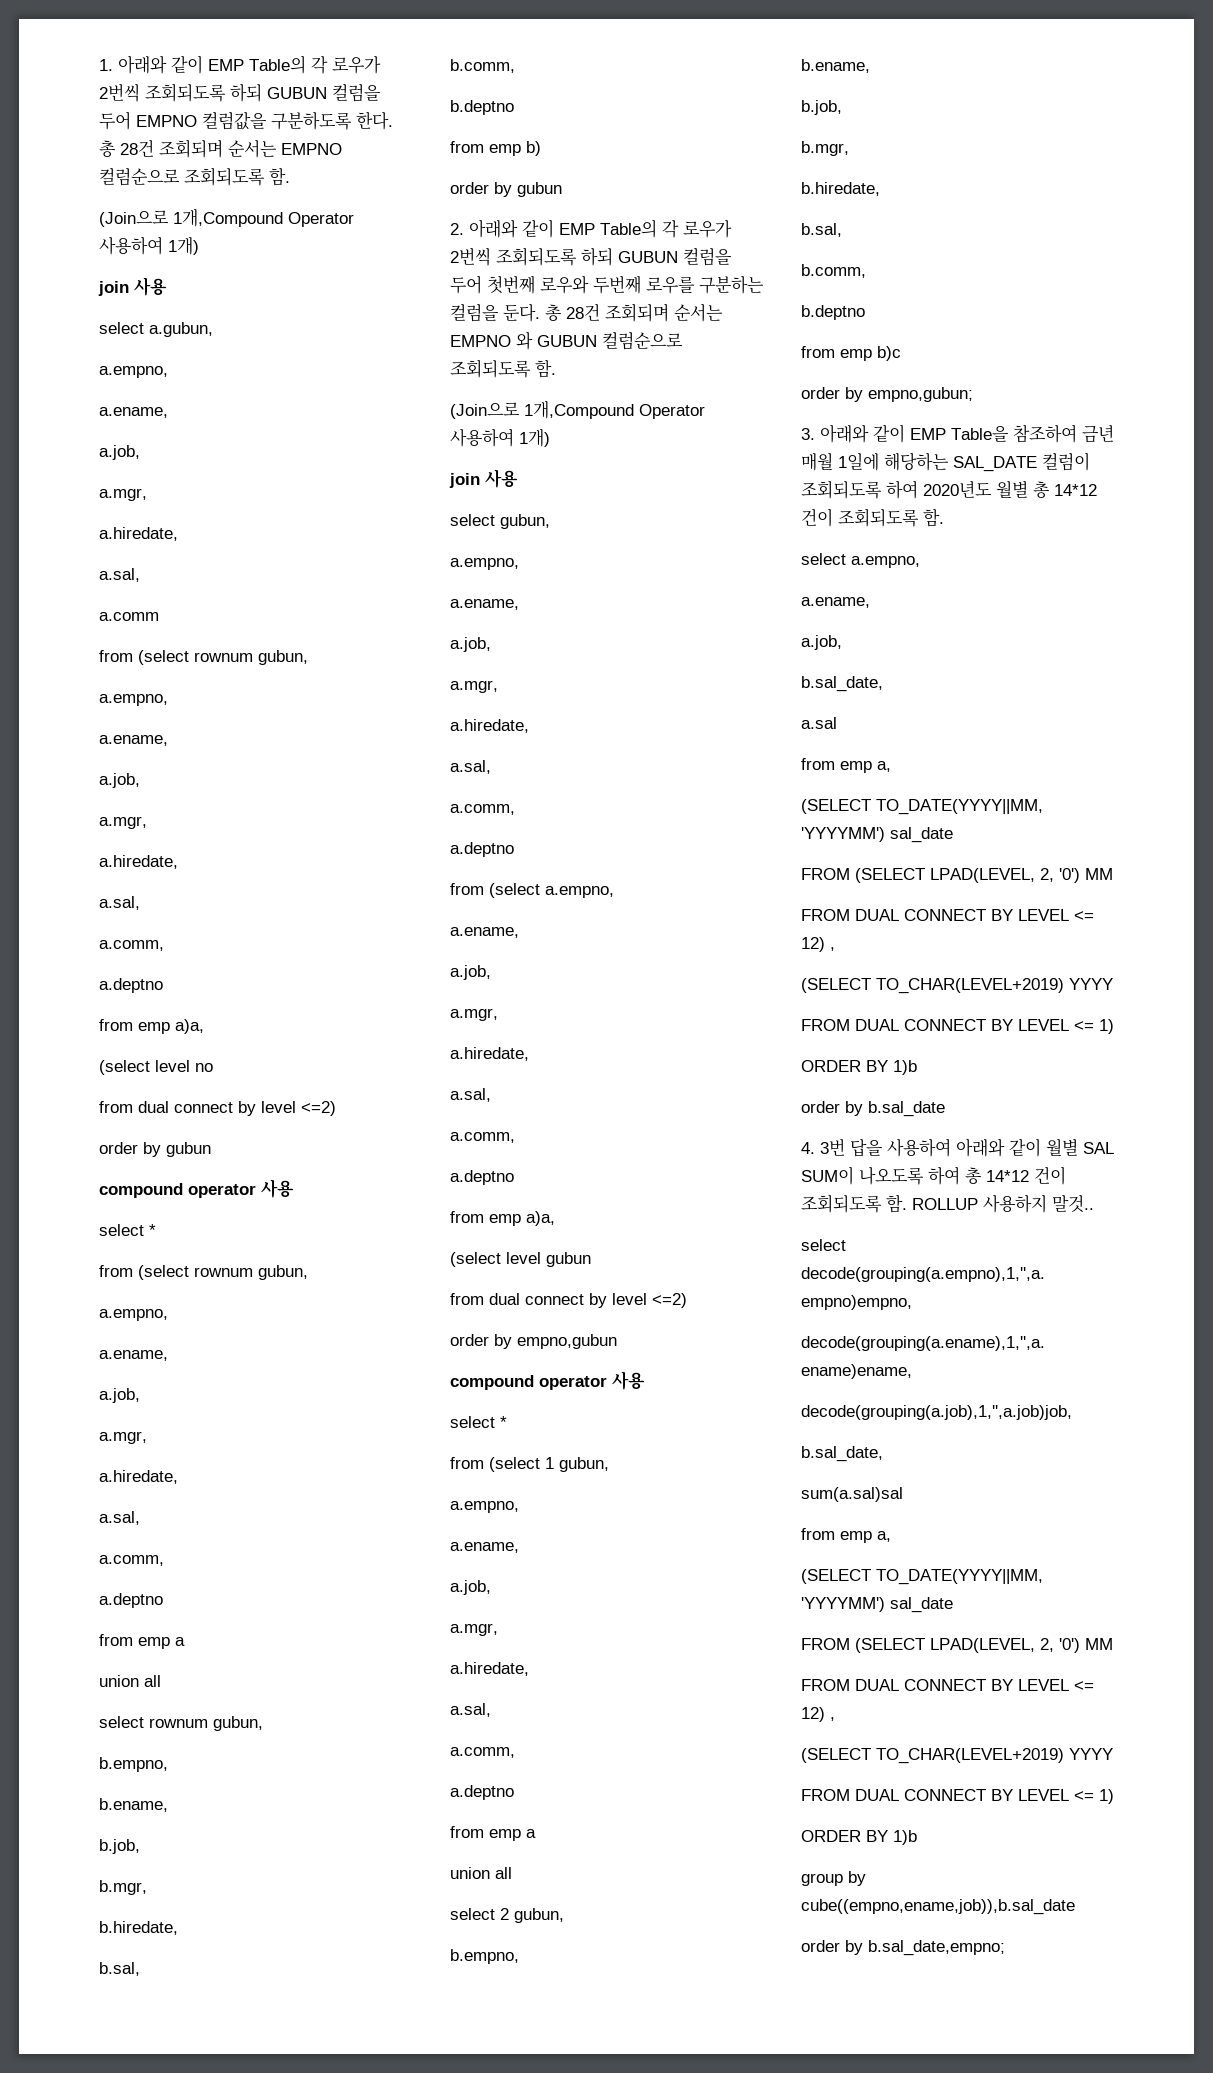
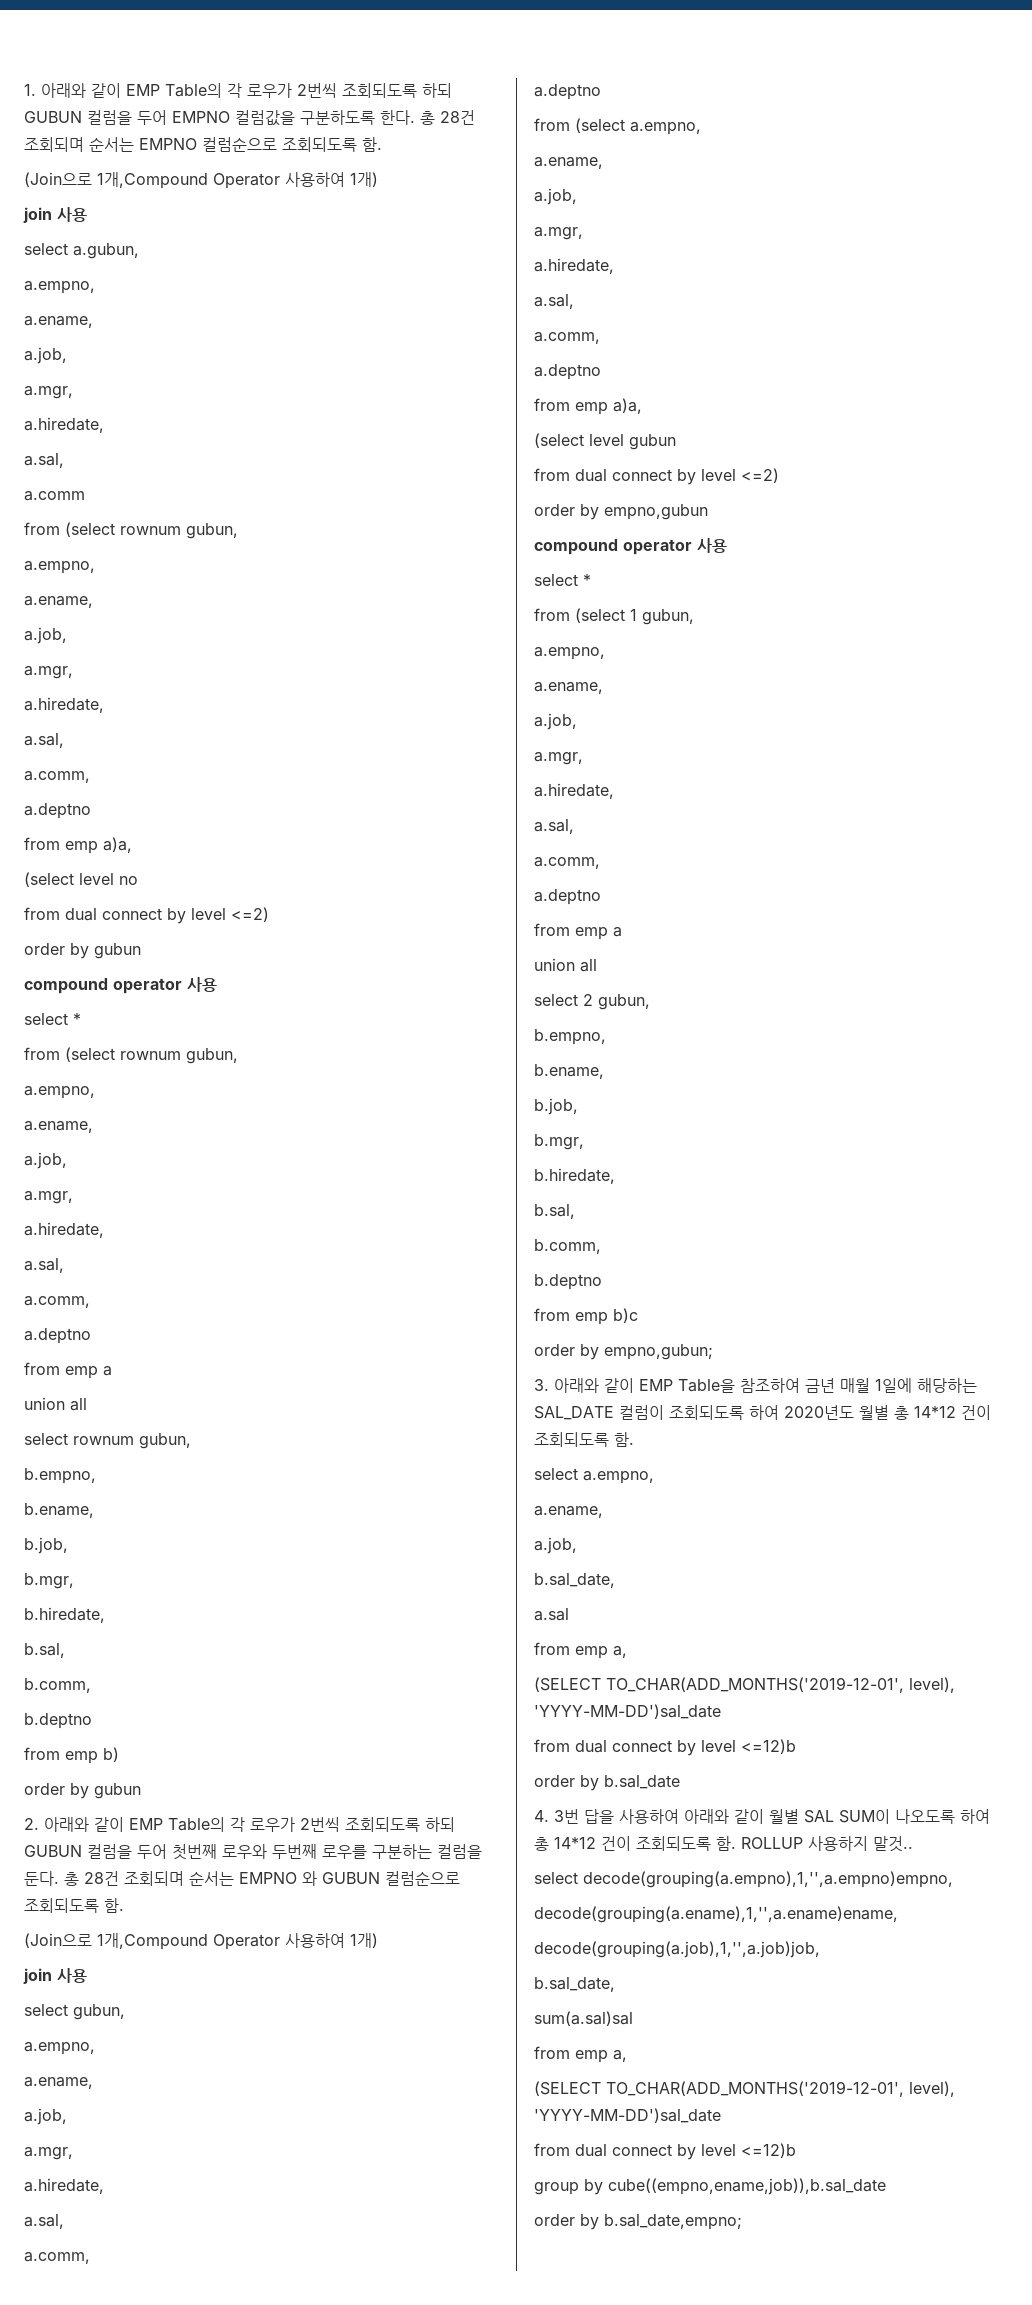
[876,799,1043,815] [801,827,953,843] [801,868,1113,883] [801,909,1094,921] [801,937,835,952] [801,978,1113,994] [801,1019,1114,1034] [801,1060,917,1075] TO_DATE(YYYY||MM, 'YYYYMM') sal_date // FROM (SELECT LPAD(LEVEL, 2, '0') MM // FROM DUAL CONNECT BY LEVEL <= 12) , // (SELECT TO_CHAR(LEVEL+2019) YYYY // FROM DUAL CONNECT BY LEVEL <= 1) // ORDER BY 1)b -> [606,1677,955,1693] [534,1704,721,1719] [534,1739,796,1756] TO_CHAR(ADD_MONTHS('2019-12-01', level), 'YYYY-MM-DD')sal_date // from dual connect by level <=12)b
[876,1569,1043,1585] [801,1597,953,1613] [801,1638,1113,1653] [801,1679,1094,1691] [801,1707,835,1722] [801,1748,1113,1764] [801,1789,1114,1804] [801,1830,917,1845] TO_DATE(YYYY||MM, 'YYYYMM') sal_date // FROM (SELECT LPAD(LEVEL, 2, '0') MM // FROM DUAL CONNECT BY LEVEL <= 12) , // (SELECT TO_CHAR(LEVEL+2019) YYYY // FROM DUAL CONNECT BY LEVEL <= 1) // ORDER BY 1)b -> [606,2081,955,2097] [534,2108,721,2123] [534,2143,796,2160] TO_CHAR(ADD_MONTHS('2019-12-01', level), 'YYYY-MM-DD')sal_date // from dual connect by level <=12)b

